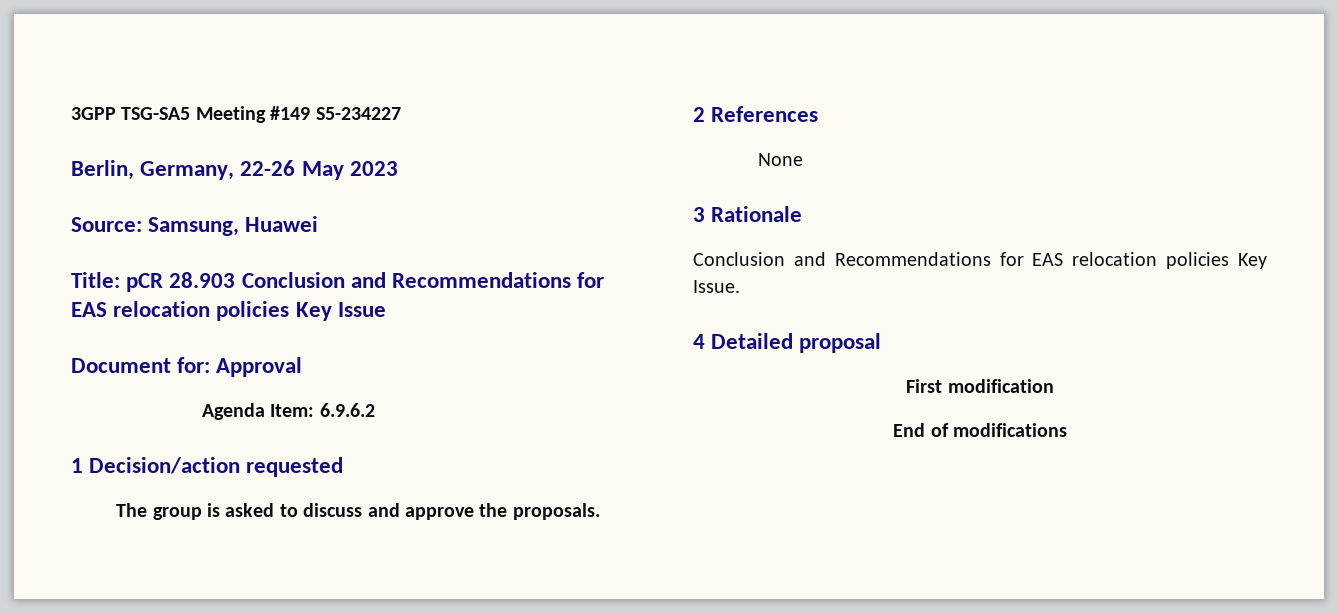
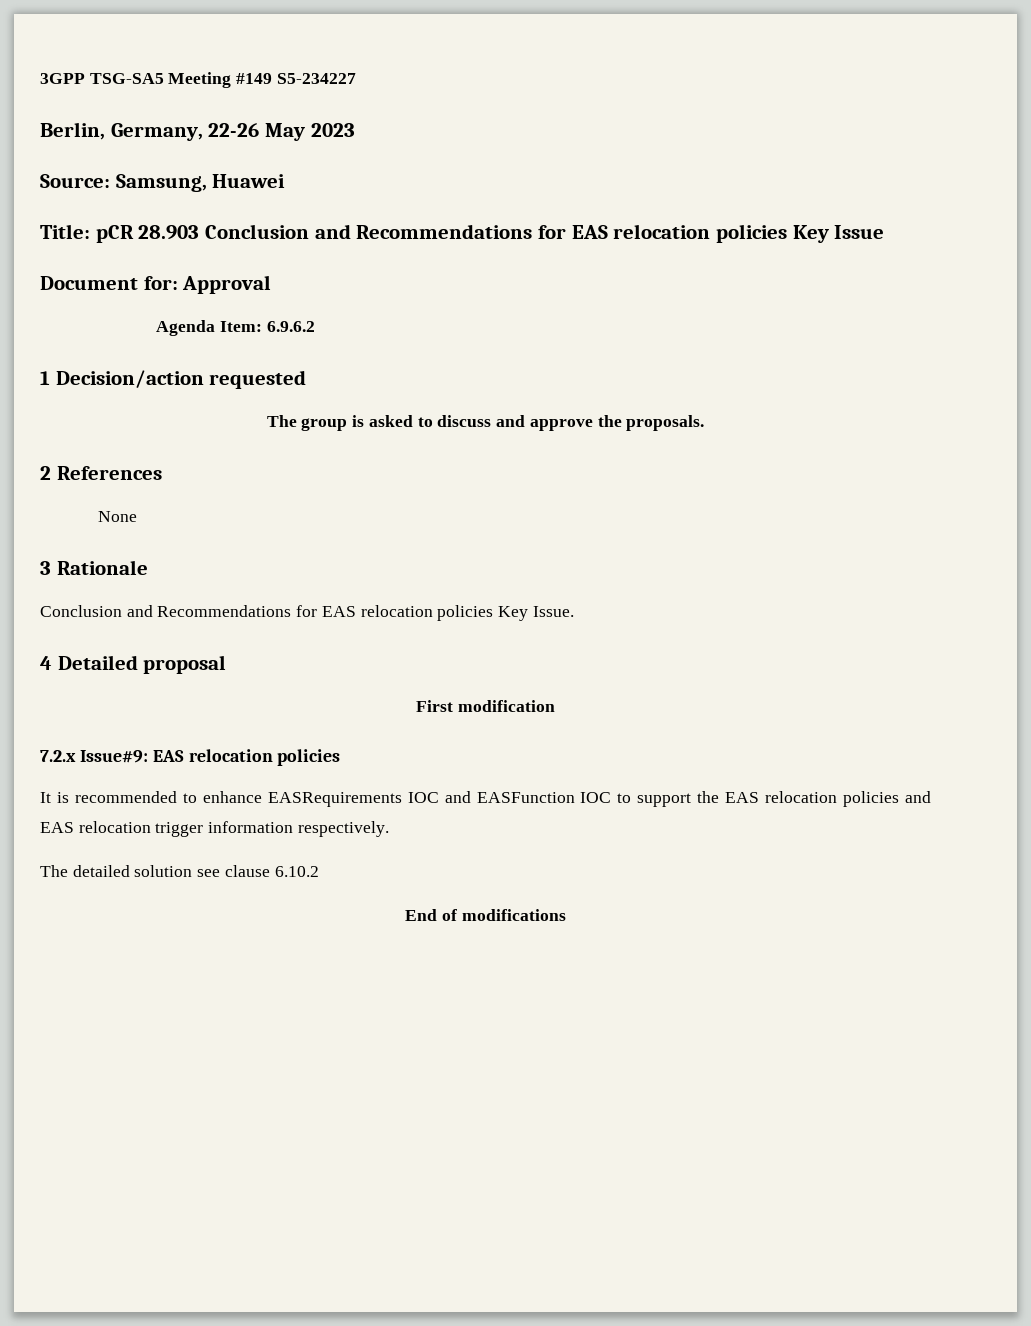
(1054, 386) none -> [40,749,341,766] [40,791,931,807] [40,821,389,837] [40,865,319,877] // 7.2.x Issue#9: EAS relocation policies // It is recommended to enhance EASRequirements IOC and EASFunction IOC to support the EAS relocation policies and EAS relocation trigger information respectively. // The detailed solution see clause 6.10.2

